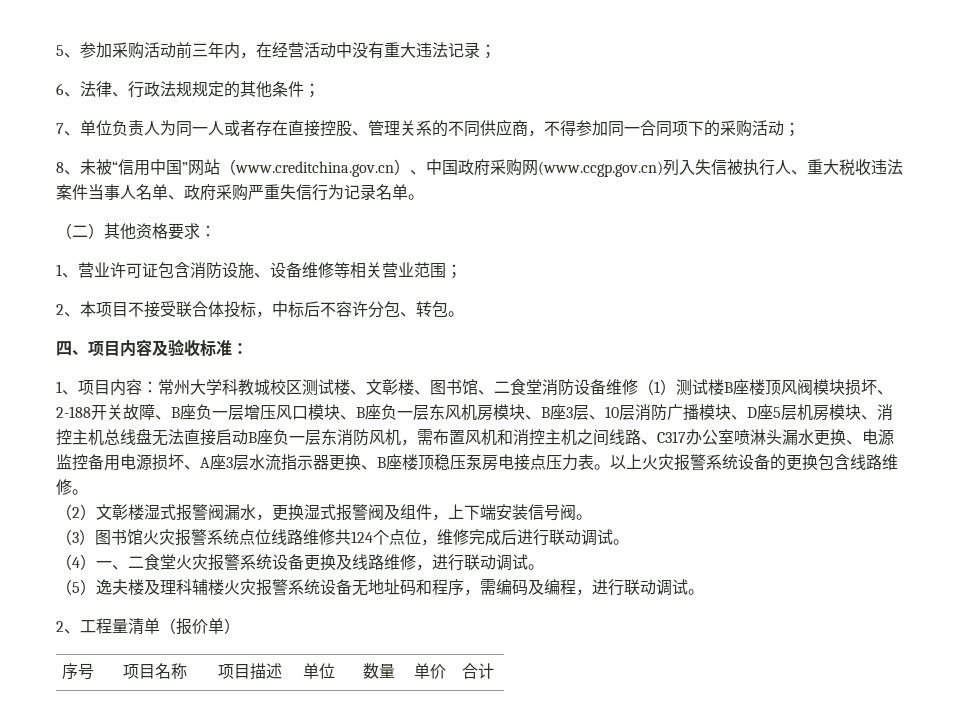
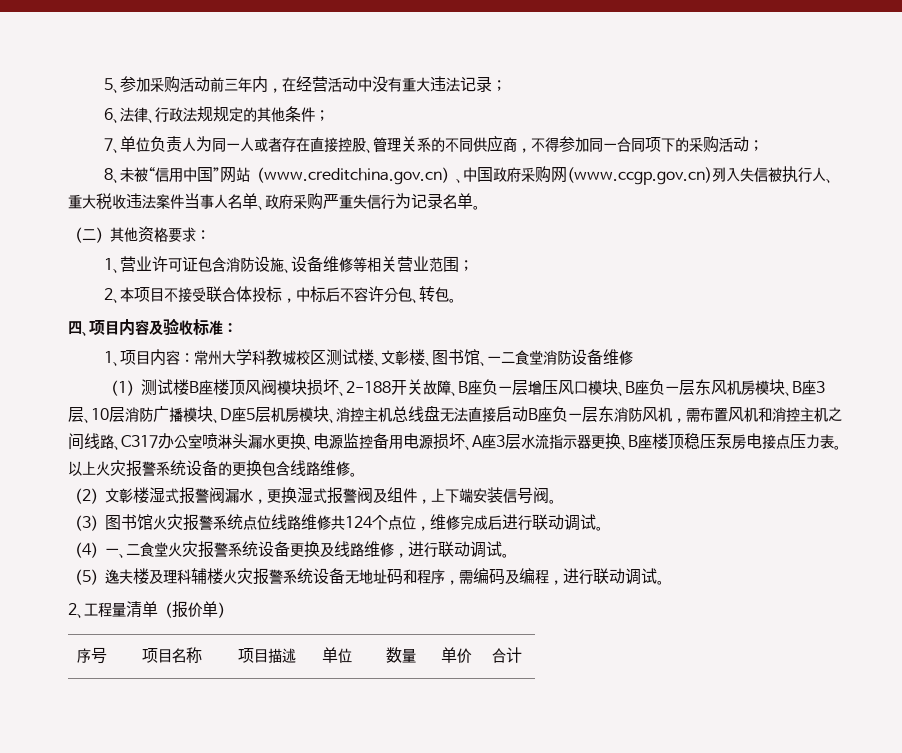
(494, 392) none -> [487,356,502,363] 一
(638, 387) none -> (634, 357) //

